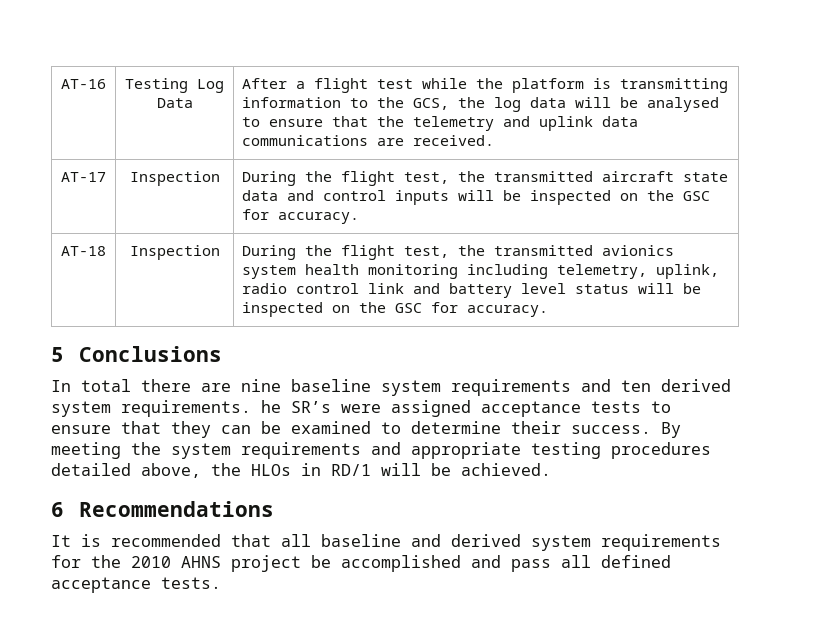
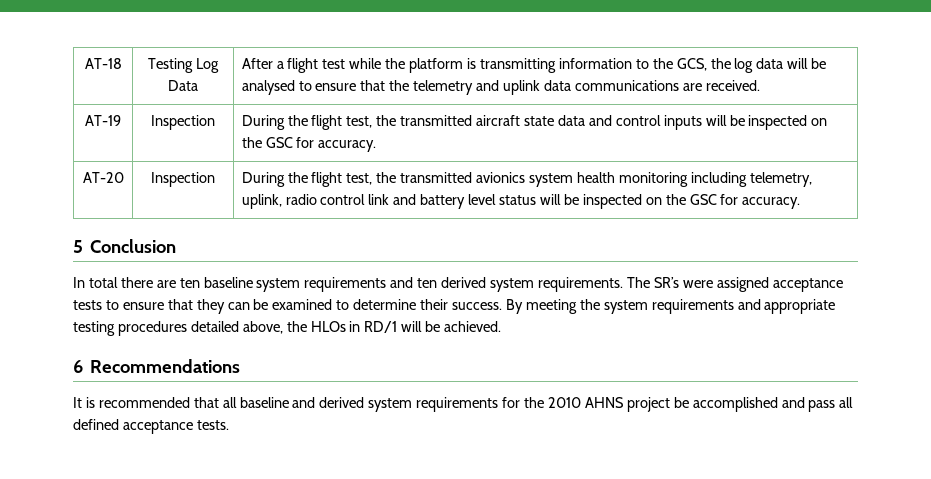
[61,79,106,89] AT-16 -> [84,58,122,69] AT-18
[61,172,106,182] AT-17 -> [85,115,121,126] AT-19
[61,246,106,256] AT-18 -> [82,172,124,183] AT-20
[78,346,222,362] Conclusions -> [90,239,177,253] Conclusion
[241,379,281,392] nine -> [179,278,200,288] ten
[261,400,281,413] he -> [626,277,650,288] The

